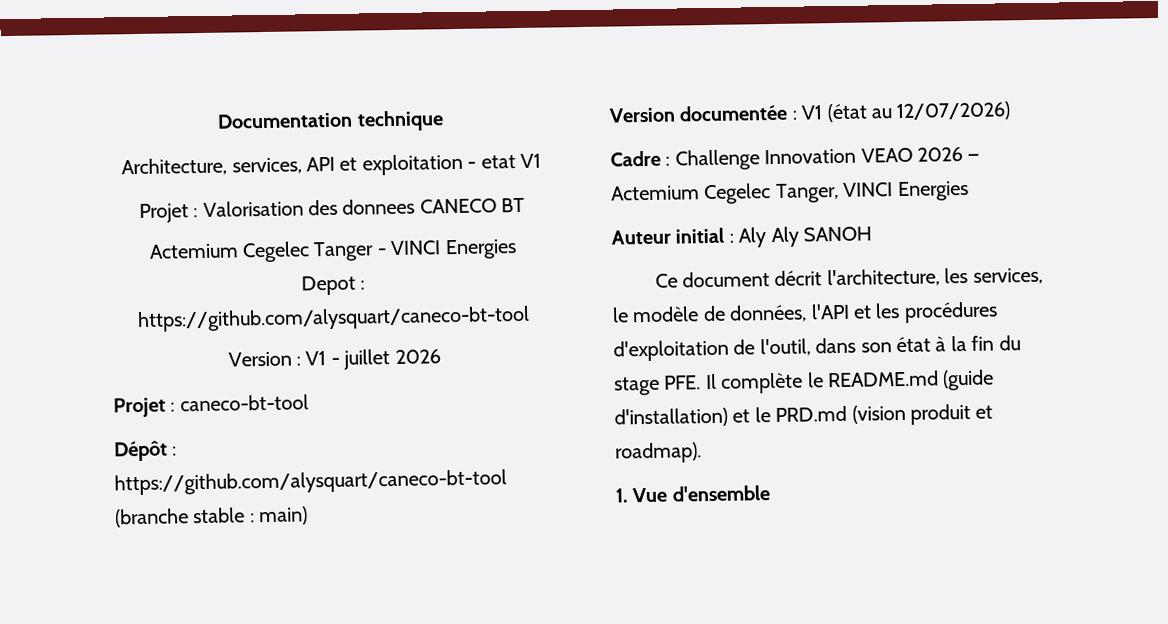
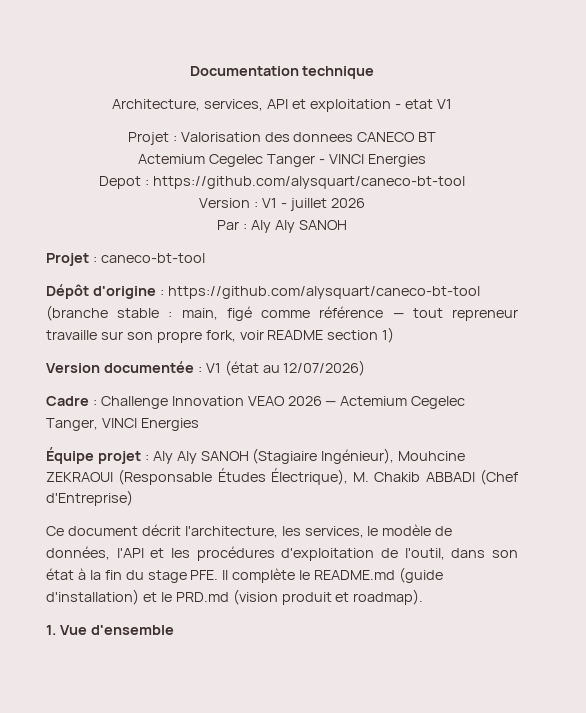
(441, 356) none -> [217,220,347,233] // Par : Aly Aly SANOH
(168, 451) none -> [92,286,156,299] d'origine
[259,506,309,526] main) -> [181,306,518,321] [46,327,395,343] main, figé comme référence — tout repreneur travaille sur son propre fork, voir README section 1)
[611,226,872,248] Auteur initial : Aly Aly SANOH -> [46,447,466,464] [46,468,518,485] [46,490,133,506] Équipe projet : Aly Aly SANOH (Stagiaire Ingénieur), Mouhcine ZEKRAOUI (Responsable Études Électrique), M. Chakib ABBADI (Chef d'Entreprise)

